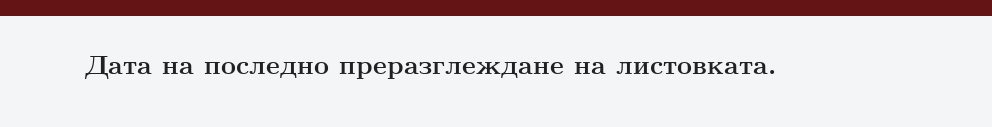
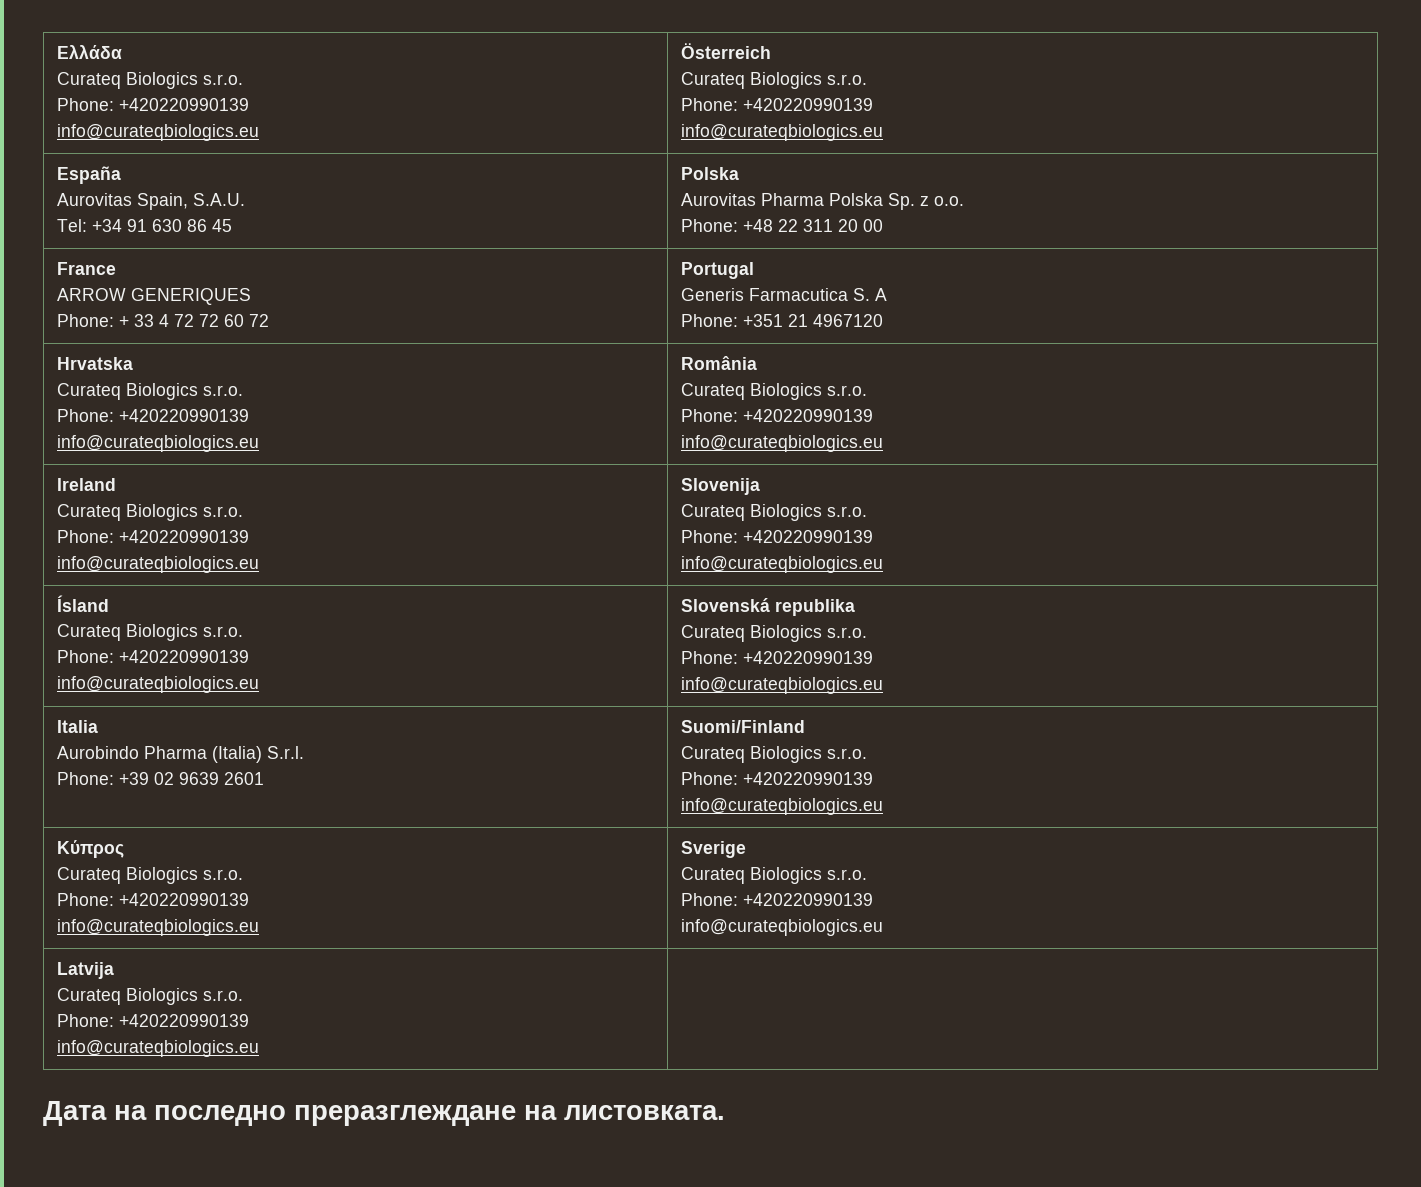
(84, 67) none -> [56,45,122,59] [56,72,243,89] [56,98,249,111] [56,124,259,141] [680,43,771,59] [680,72,867,89] [680,98,873,111] [680,124,883,141] [56,166,121,184] [56,193,245,210] [56,219,232,232] [680,167,739,180] [680,193,964,210] [680,219,883,232] [56,262,116,275] [56,288,251,305] [56,314,269,327] [680,262,754,279] [680,288,887,301] [680,314,883,327] [56,357,133,370] [56,383,243,400] [56,409,249,422] [56,435,259,452] [680,356,757,370] [680,383,867,400] [680,409,873,422] [680,435,883,452] [56,478,116,491] [56,504,243,521] [56,530,249,543] [56,556,259,573] [680,478,760,495] [680,504,867,521] [680,530,873,543] [680,556,883,573] [56,595,109,612] [56,624,243,641] [56,650,249,663] [56,676,259,693] [680,598,855,616] [680,625,867,642] [680,651,873,664] [680,677,883,694] [56,720,98,733] [56,746,304,763] [56,772,264,785] [680,720,805,733] [680,746,867,763] [680,772,873,785] [680,798,883,815] [56,840,124,858] [56,867,243,884] [56,893,249,906] [56,919,259,936] [680,841,746,858] [680,867,867,884] [680,893,873,906] [680,919,883,936] [56,962,114,979] [56,988,243,1005] [56,1014,249,1027] [56,1040,259,1057] Ελλάδα // Curateq Biologics s.r.o. // Phone: +420220990139 // info@curateqbiologics.eu | Österreich // Curateq Biologics s.r.o. // Phone: +420220990139 // info@curateqbiologics.eu // España // Aurovitas Spain, S.A.U. // Tel: +34 91 630 86 45 | Polska // Aurovitas Pharma Polska Sp. z o.o. // Phone: +48 22 311 20 00 // France // ARROW GENERIQUES // Phone: + 33 4 72 72 60 72 | Portugal // Generis Farmacutica S. A // Phone: +351 21 4967120 // Hrvatska // Curateq Biologics s.r.o. // Phone: +420220990139 // info@curateqbiologics.eu | România // Curateq Biologics s.r.o. // Phone: +420220990139 // info@curateqbiologics.eu // Ireland // Curateq Biologics s.r.o. // Phone: +420220990139 // info@curateqbiologics.eu | Slovenija // Curateq Biologics s.r.o. // Phone: +420220990139 // info@curateqbiologics.eu // Ísland // Curateq Biologics s.r.o. // Phone: +420220990139 // info@curateqbiologics.eu | Slovenská republika // Curateq Biologics s.r.o. // Phone: +420220990139 // info@curateqbiologics.eu // Italia // Aurobindo Pharma (Italia) S.r.l. // Phone: +39 02 9639 2601 | Suomi/Finland // Curateq Biologics s.r.o. // Phone: +420220990139 // info@curateqbiologics.eu // Κύπρος // Curateq Biologics s.r.o. // Phone: +420220990139 // info@curateqbiologics.eu | Sverige // Curateq Biologics s.r.o. // Phone: +420220990139 // info@curateqbiologics.eu // Latvija // Curateq Biologics s.r.o. // Phone: +420220990139 // info@curateqbiologics.eu | //

